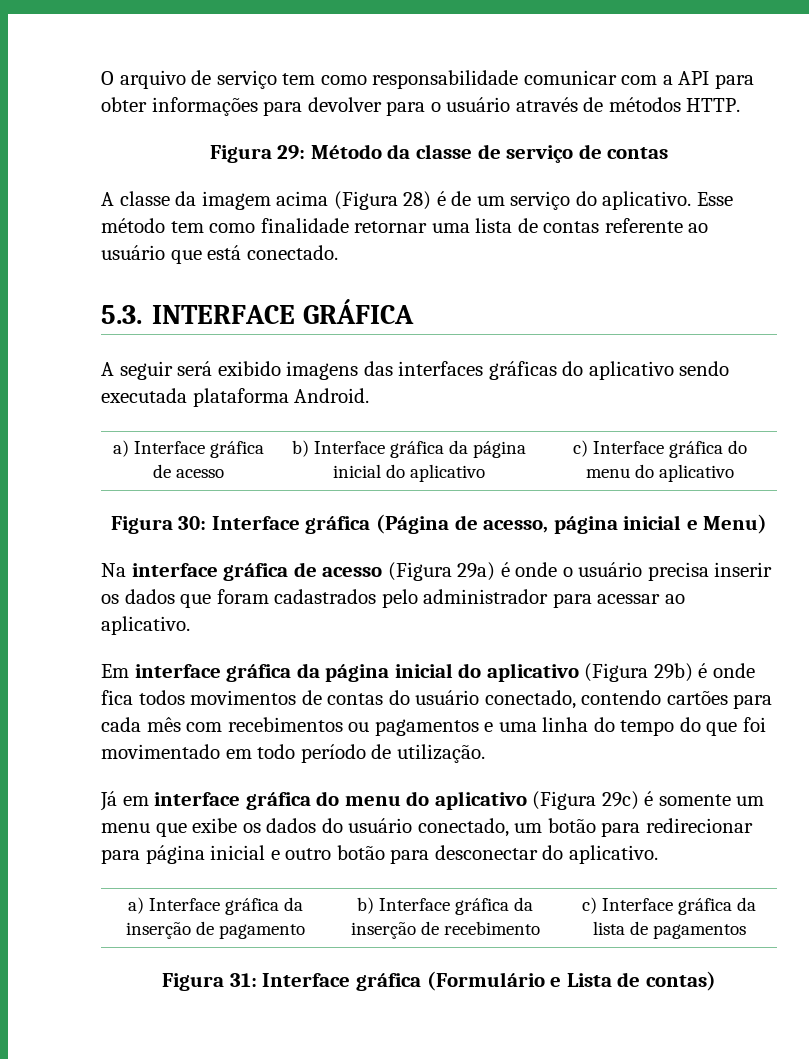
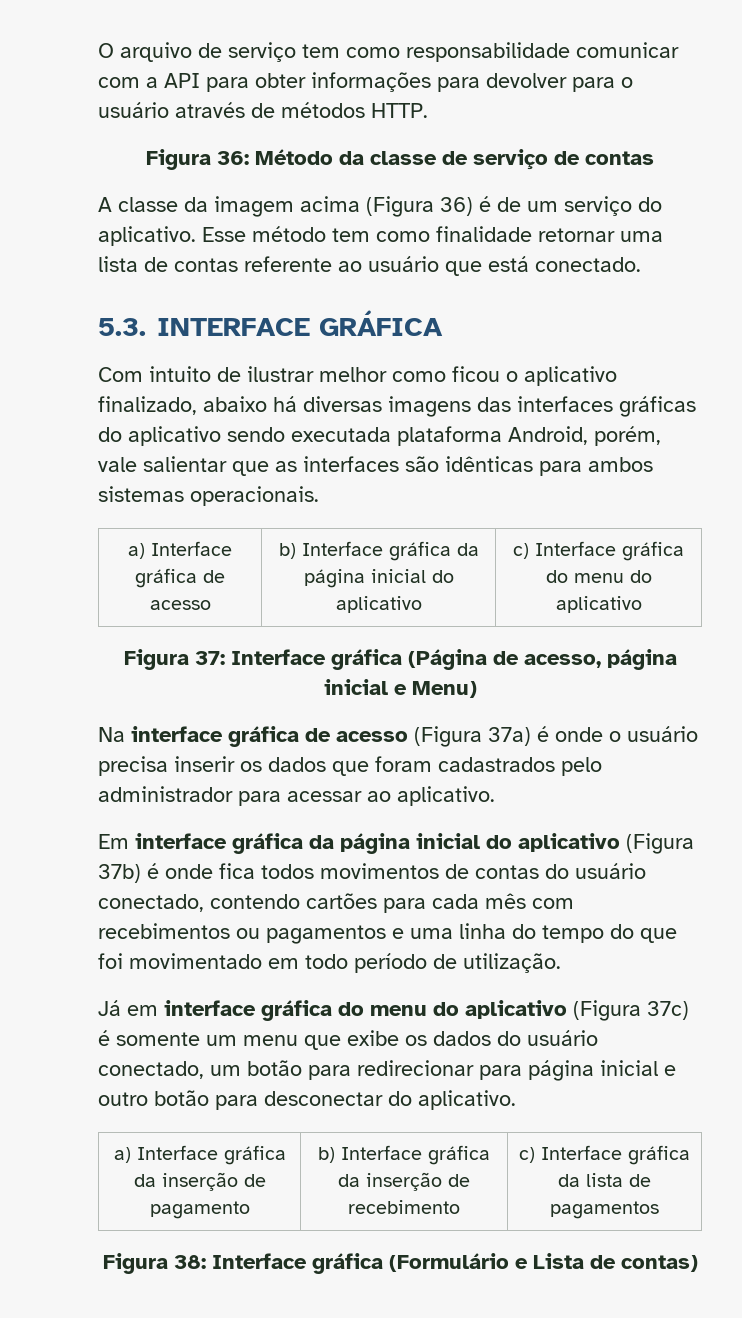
[277,145,306,160] 29: -> [217,151,249,165] 36:
[403,191,432,210] 28) -> [440,197,473,216] 36)
[101,361,281,380] A seguir será exibido -> [98,366,617,386] [98,396,382,415] Com intuito de ilustrar melhor como ficou o aplicativo finalizado, abaixo há diversas
[294,388,370,403] Android. -> [508,426,661,446] [98,456,653,476] [98,486,319,506] Android, porém, vale salientar que as interfaces são idênticas para ambos sistemas operacionais.
[178,516,207,530] 30: -> [194,651,225,665] 37:
[457,562,496,581] 29a) -> [488,727,531,746] 37a)
[653,663,693,682] 29b) -> [98,864,141,883] 37b)
[601,791,639,810] 29c) -> [647,1001,689,1020] 37c)
[229,973,257,987] 31: -> [173,1255,206,1269] 38:

